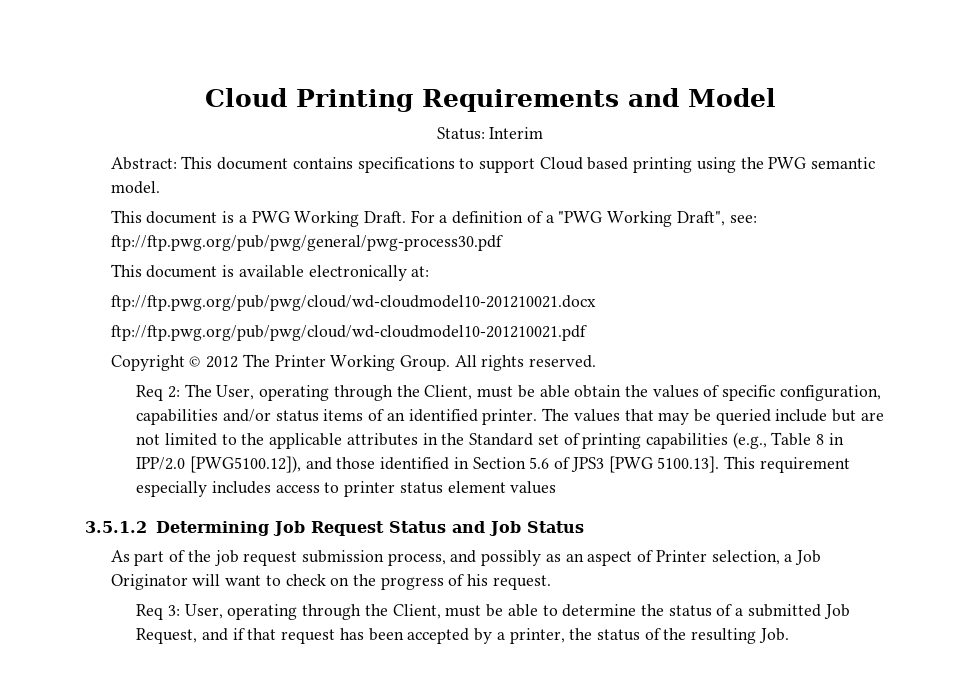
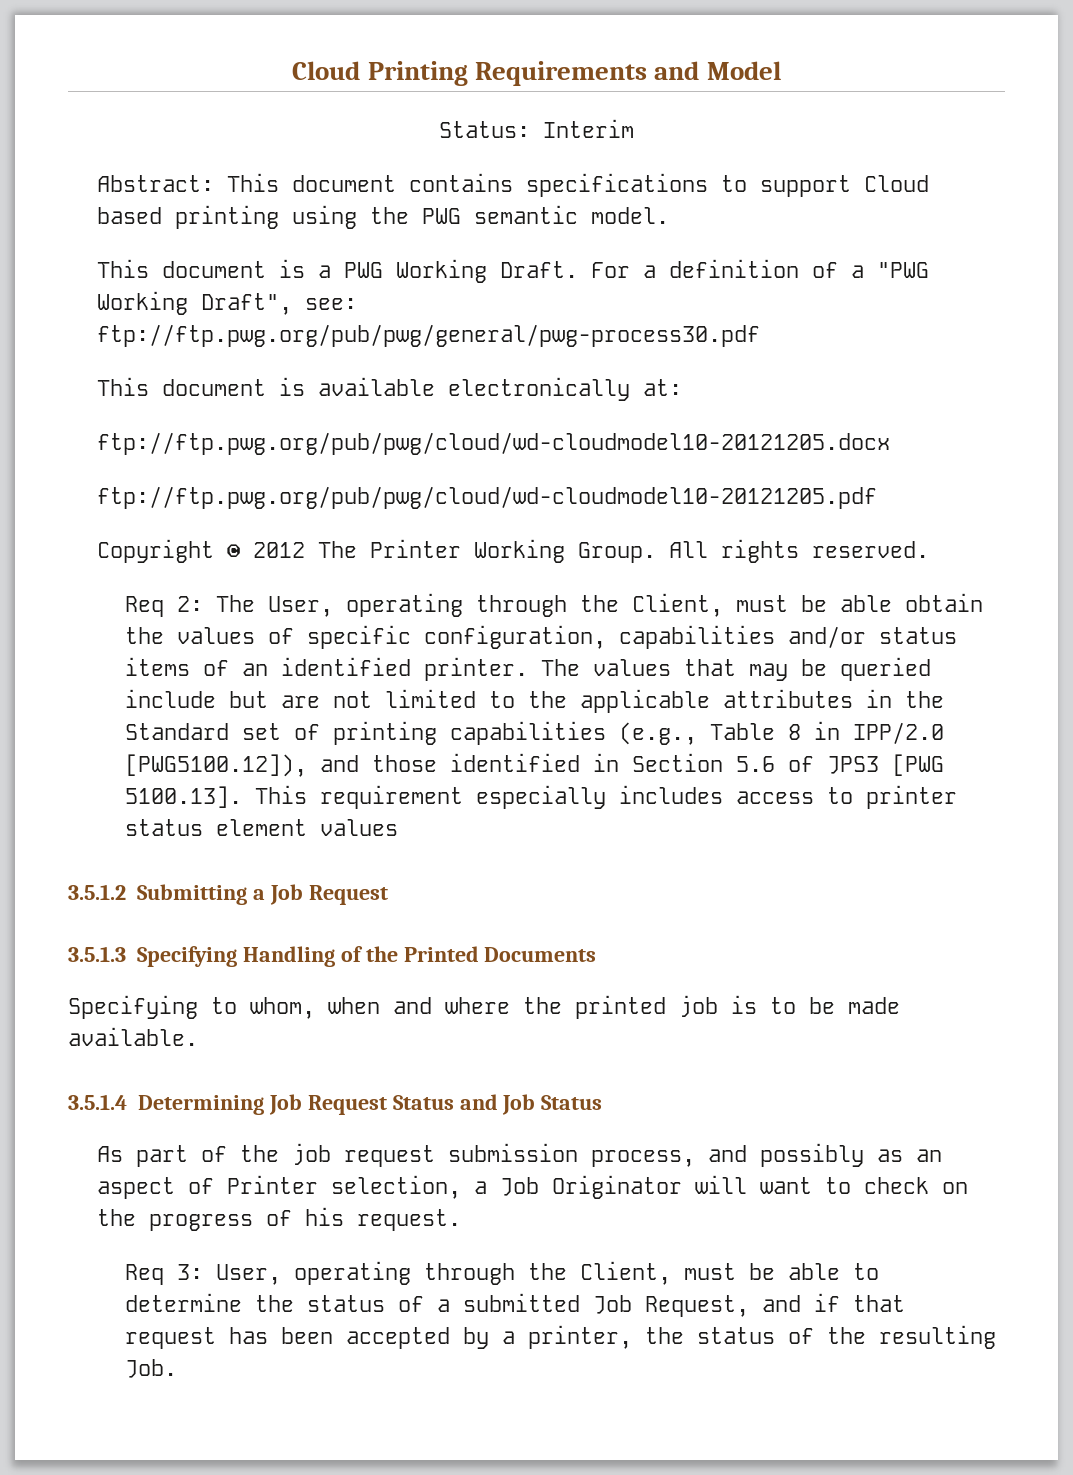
[110,295,596,311] [110,325,587,341] ftp://ftp.pwg.org/pub/pwg/cloud/wd-cloudmodel10-201210021.docx // ftp://ftp.pwg.org/pub/pwg/cloud/wd-cloudmodel10-201210021.pdf -> [96,432,890,455] [96,486,877,509] ftp://ftp.pwg.org/pub/pwg/cloud/wd-cloudmodel10-20121205.docx // ftp://ftp.pwg.org/pub/pwg/cloud/wd-cloudmodel10-20121205.pdf
(147, 527) none -> [136,884,388,905] [68,946,597,967] [68,995,900,1019] [68,1027,198,1046] [68,1094,127,1110] Submitting a Job Request // 3.5.1.3 Specifying Handling of the Printed Documents // Specifying to whom, when and where the printed job is to be made available. // 3.5.1.4

